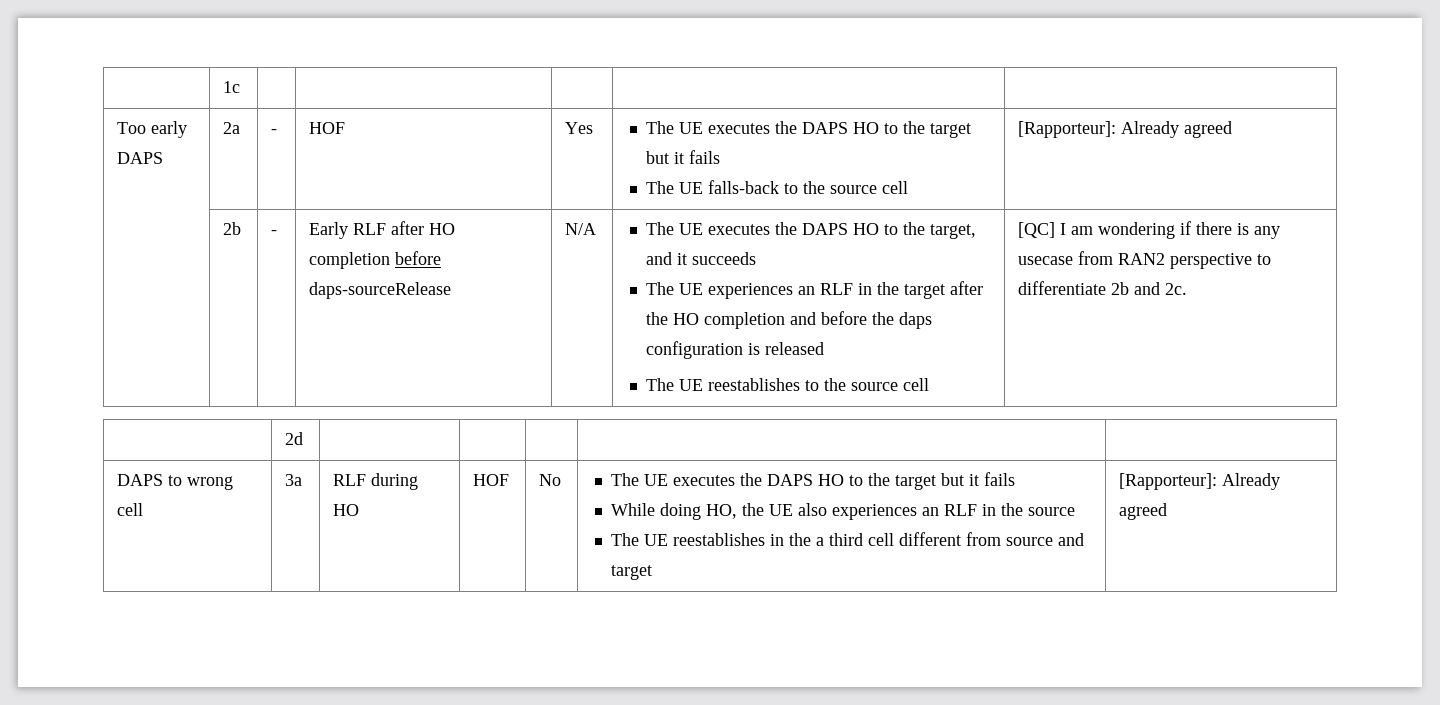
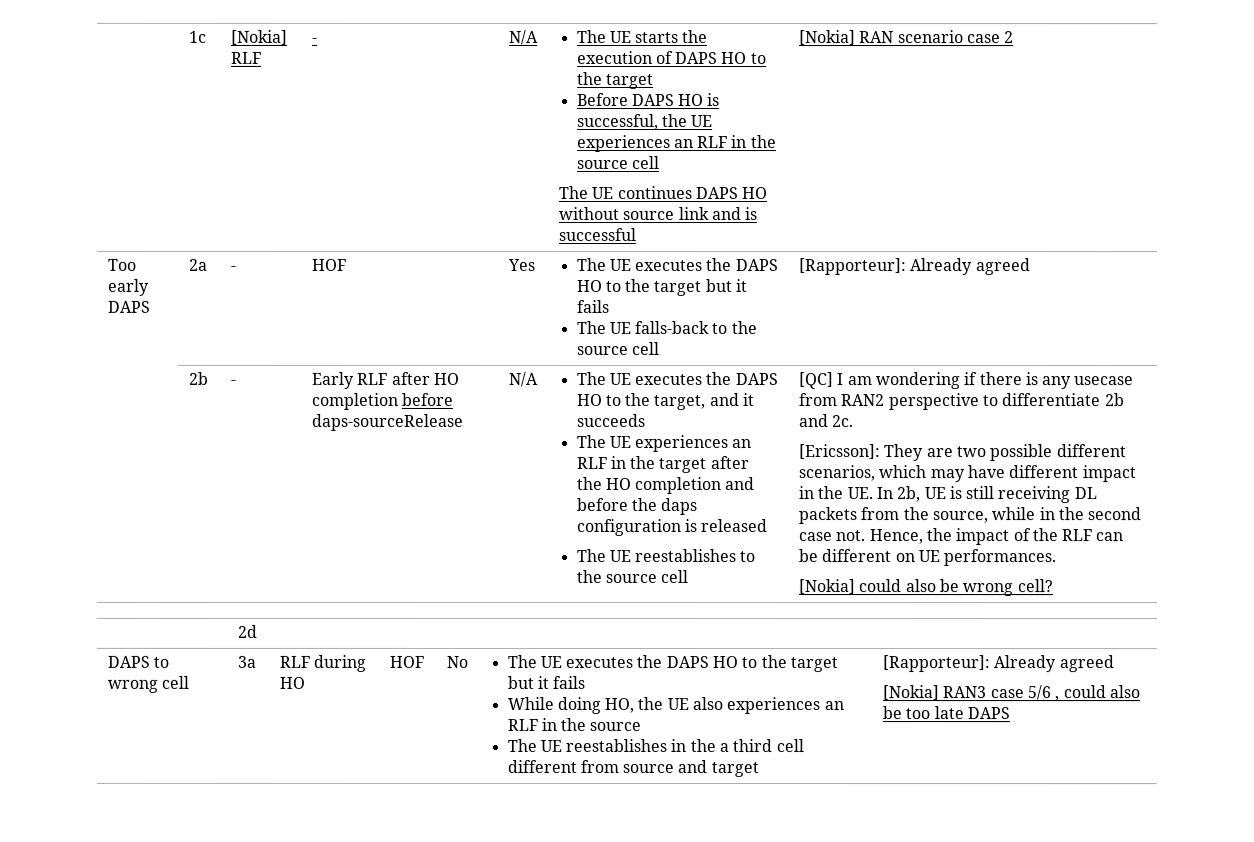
(241, 87) | | | | -> [230,29,288,45] [230,51,262,64] [311,37,318,43] [508,29,539,45] [576,29,709,44] [576,50,767,65] [576,71,654,90] [576,92,721,107] [576,113,714,131] [576,134,777,153] [576,156,660,170] [558,185,769,200] [558,206,759,221] [558,227,637,242] [798,30,1015,46] [Nokia] RLF | - | N/A | The UE starts the execution of DAPS HO to the target // Before DAPS HO is successful, the UE experiences an RLF in the source cell // The UE continues DAPS HO without source link and is successful | [Nokia] RAN scenario case 2
(1188, 289) none -> [797,444,1126,462] [797,465,1136,483] [797,486,1097,504] [797,507,1142,525] [797,528,1124,546] [797,549,1057,567] [797,579,1053,597] // [Ericsson]: They are two possible different scenarios, which may have different impact in the UE. In 2b, UE is still receiving DL packets from the source, while in the second case not. Hence, the impact of the RLF can be different on UE performances. // [Nokia] could also be wrong cell?
(1168, 511) none -> [881,685,1140,702] [881,706,1010,720] // [Nokia] RAN3 case 5/6 , could also be too late DAPS

